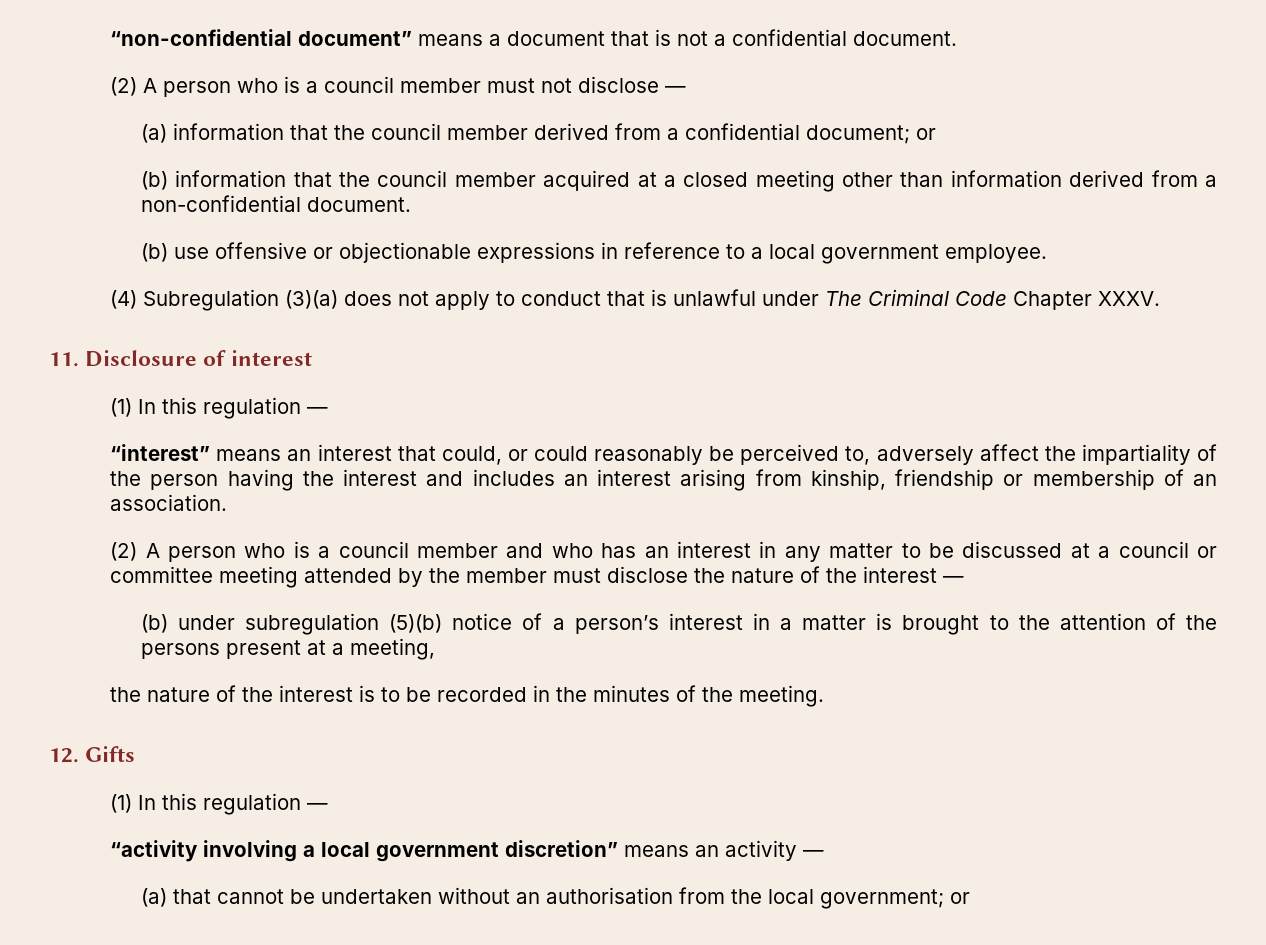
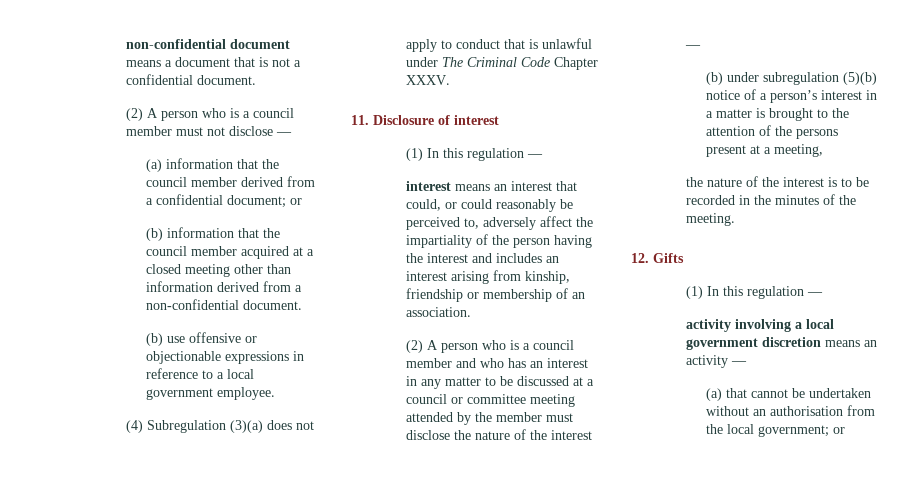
[110,29,413,46] “non-confidential document” -> [125,39,290,49] non-confidential document
[110,444,211,461] “interest” -> [405,181,451,191] interest
[110,840,199,862] “activity -> [685,319,731,332] activity
[505,840,619,857] discretion” -> [761,337,821,347] discretion

